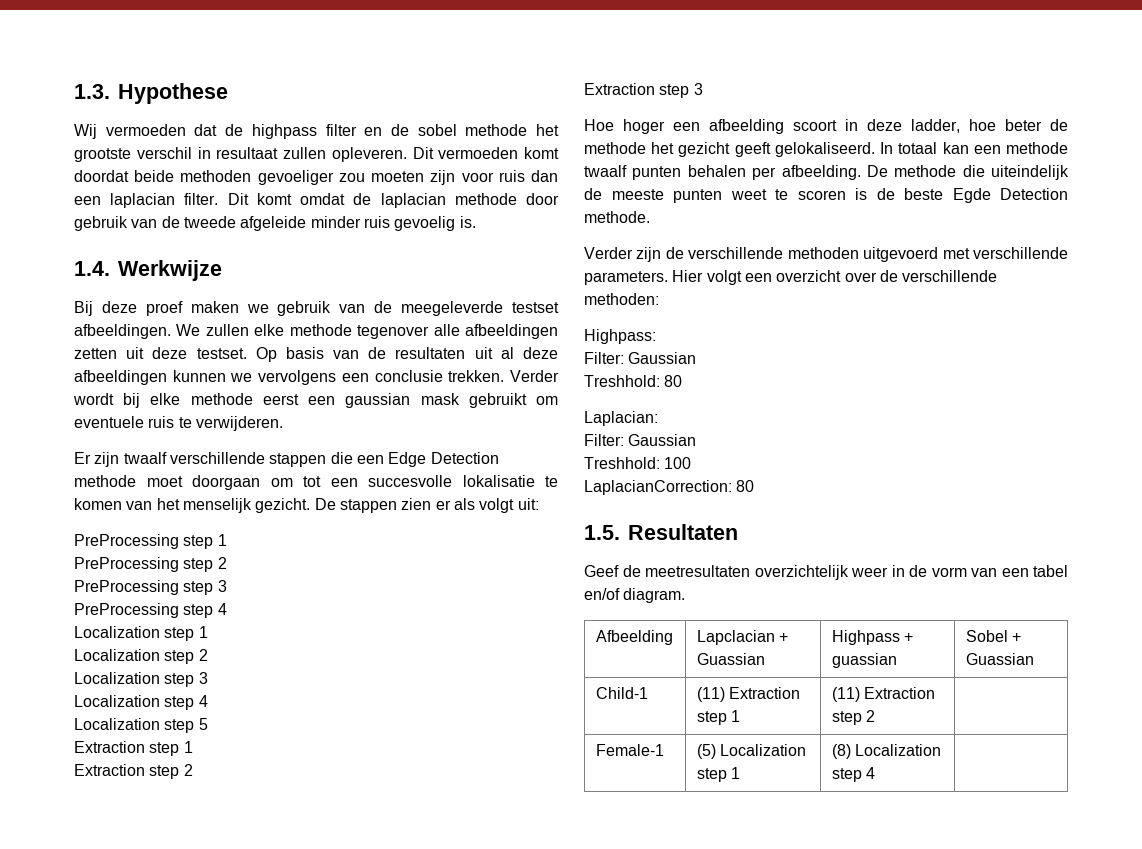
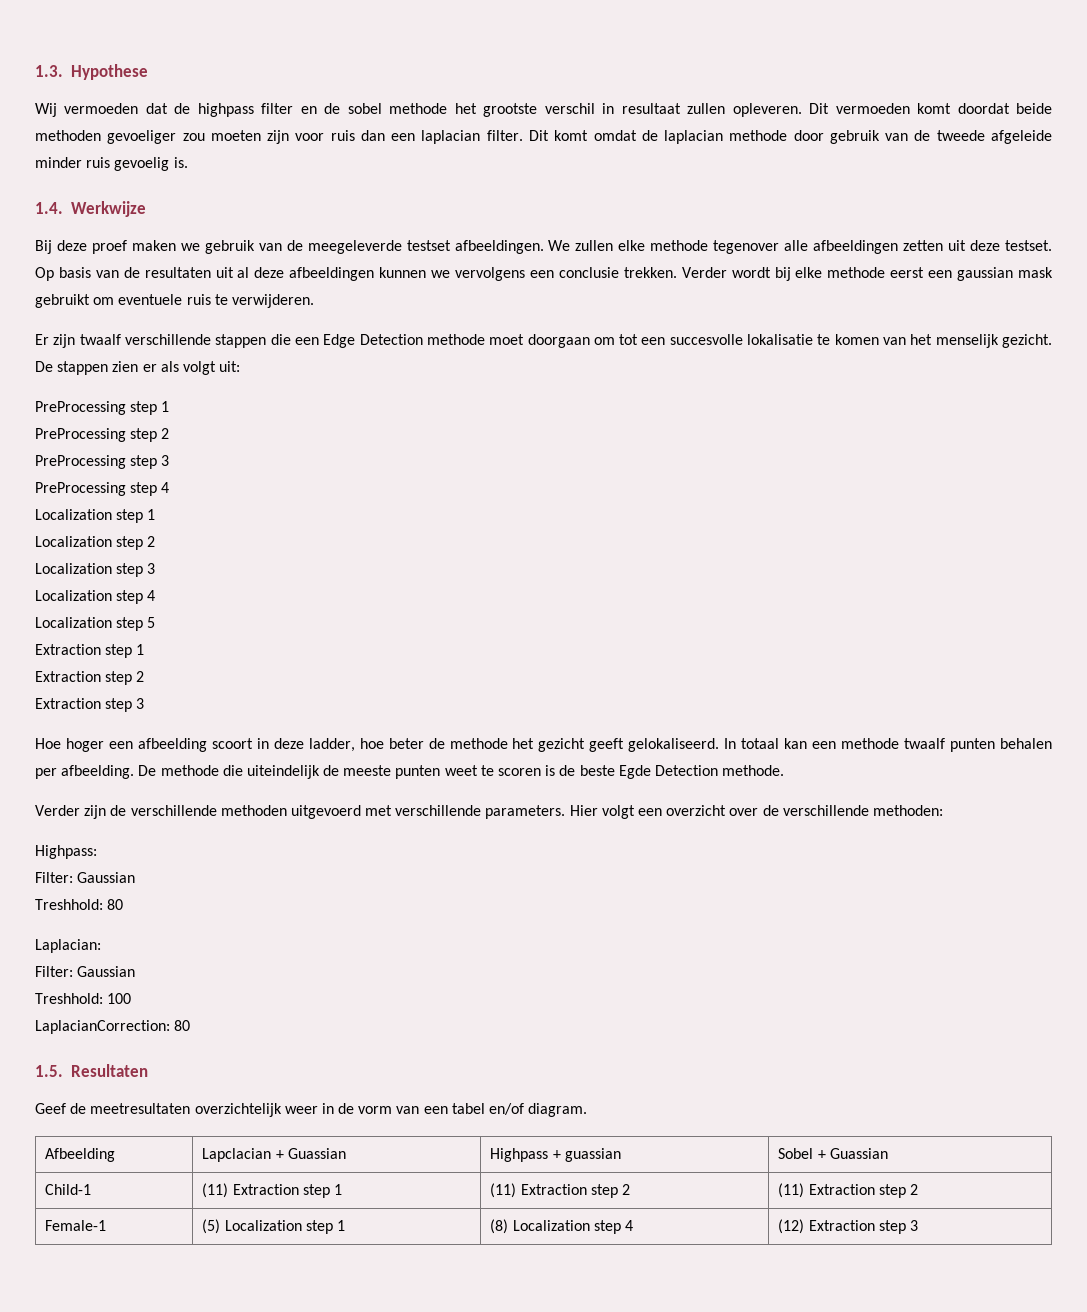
(875, 716) none -> [778,1183,919,1198] (11) Extraction step 2
(875, 773) none -> [778,1219,919,1234] (12) Extraction step 3

